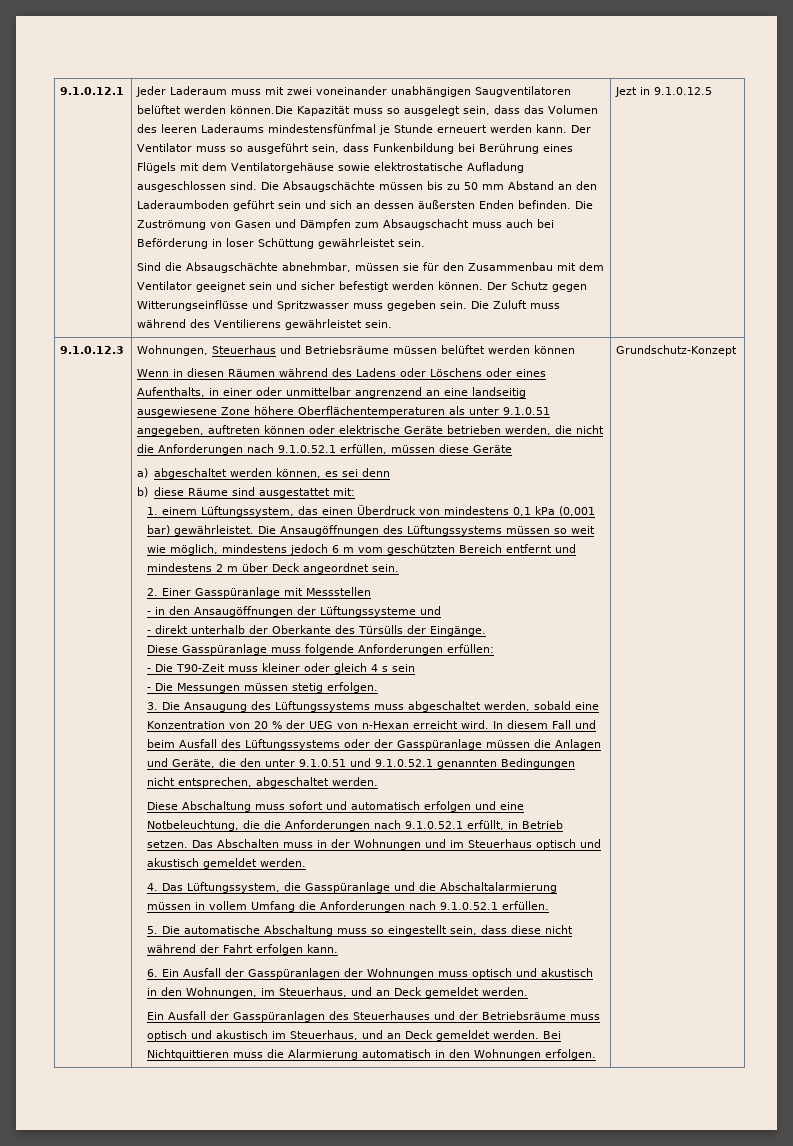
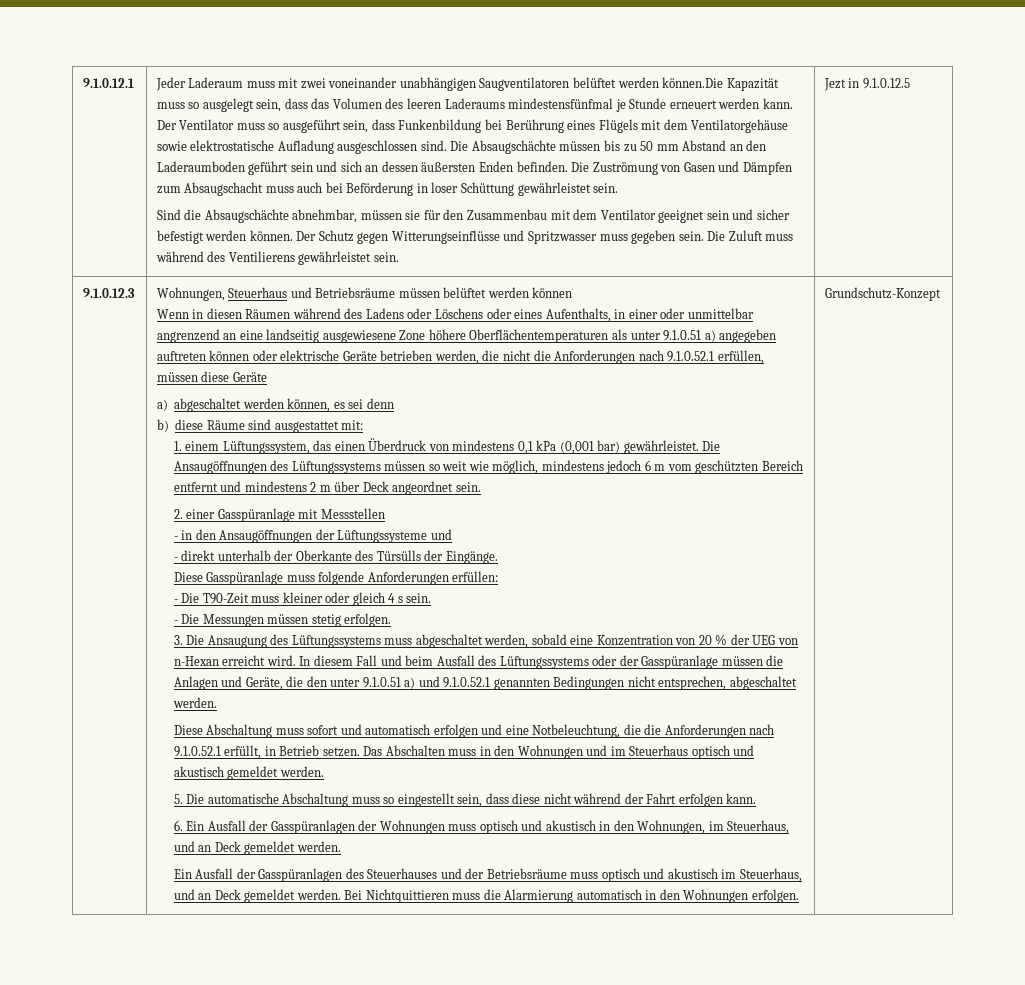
[137,425,205,436] angegeben, -> [704,329,777,343] a) angegeben
[162,588,192,596] Einer -> [186,509,216,519] einer
[392,664,416,672] sein -> [406,593,432,603] sein.
(347, 763) none -> [404,677,416,689] a)
[331,839,351,848] der -> [494,745,515,756] den
[147,882,558,893] [147,901,550,912] // 4. Das Lüftungssystem, die Gasspüranlage und die Abschaltalarmierung müssen in vollem Umfang die Anforderungen nach 9.1.0.52.1 erfüllen. -> (324, 771) none

